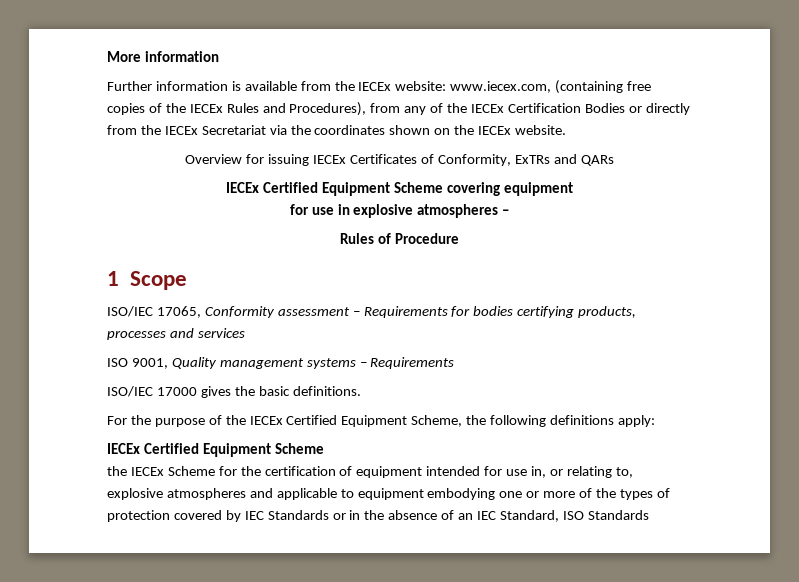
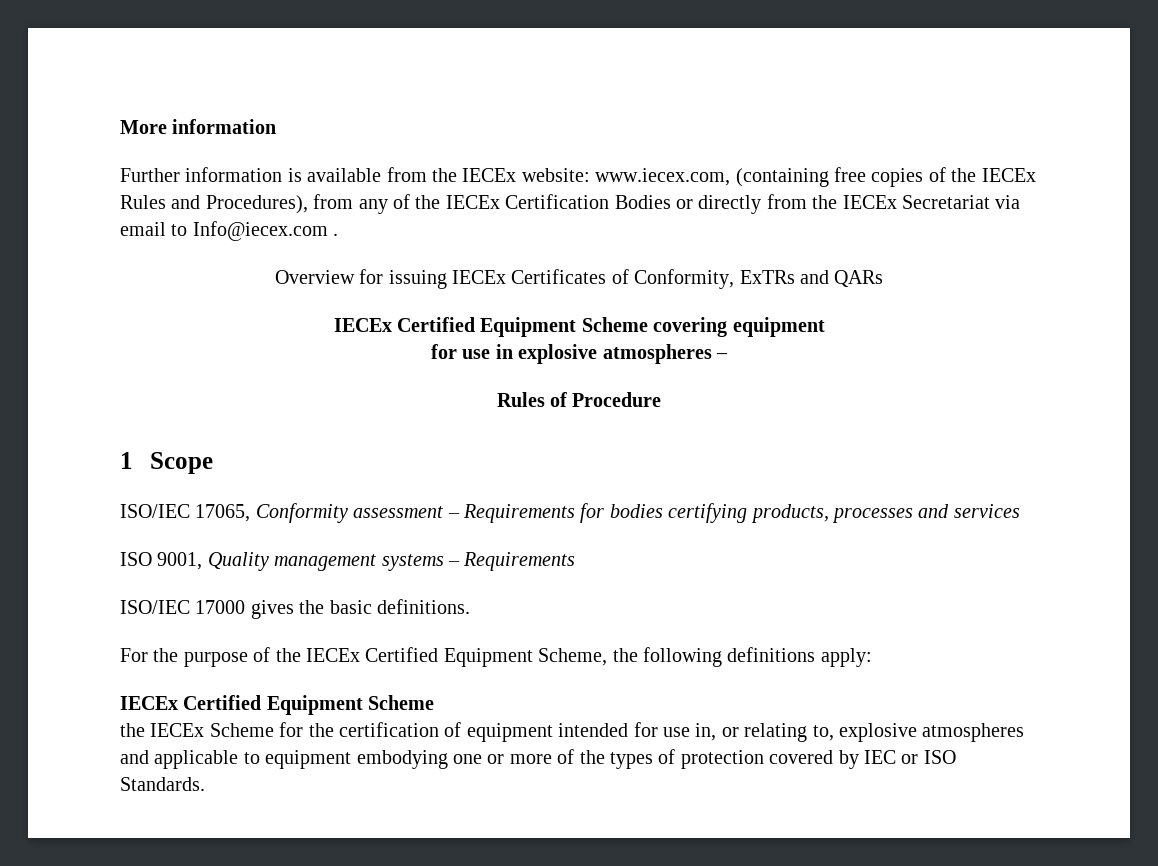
[290,125,567,135] the coordinates shown on the IECEx website. -> [120,221,339,241] email to Info@iecex.com .
[267,510,649,522] Standards or in the absence of an IEC Standard, ISO Standards -> [901,750,956,764] [120,777,205,791] or ISO Standards.

